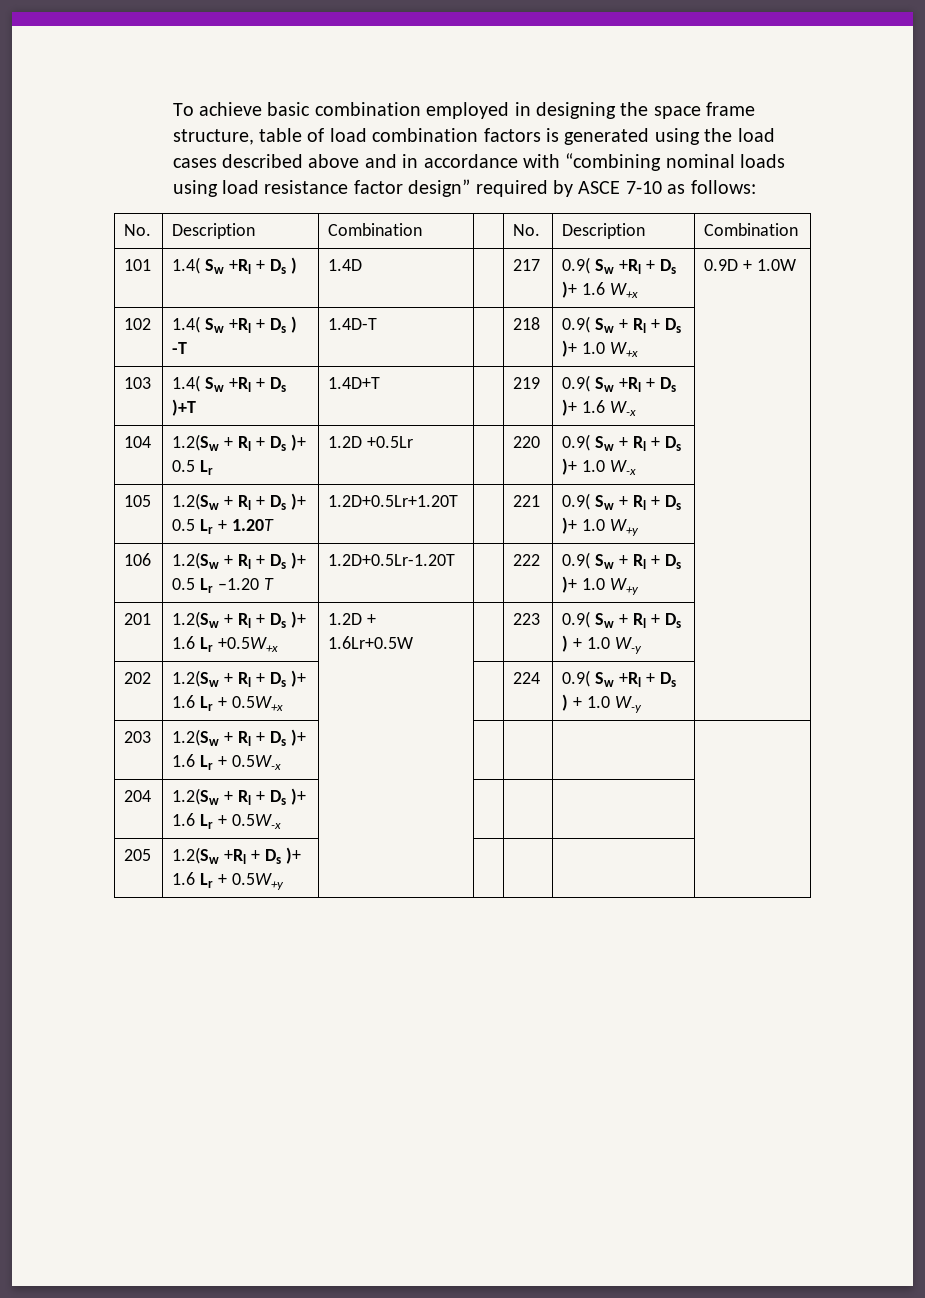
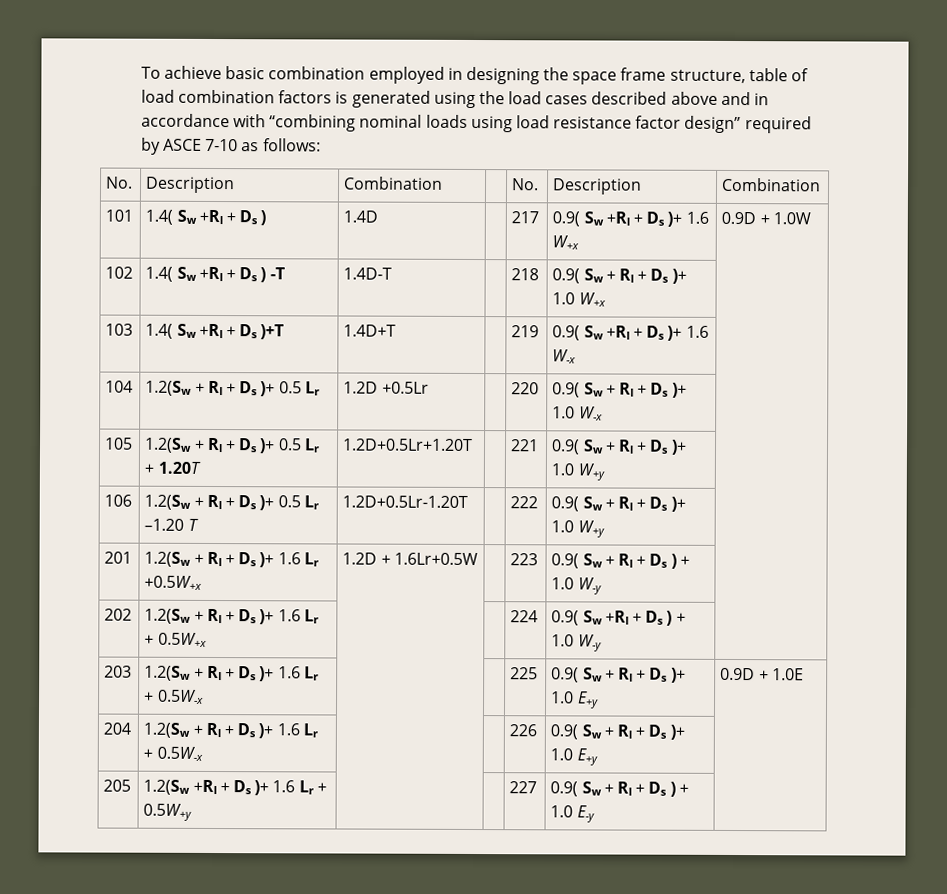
(281, 762) | | -> [510,667,539,680] [551,667,686,683] [551,691,599,709] [720,667,804,681] 225 | 0.9( Sw + Rl + Ds )+ 1.0 E+y | 0.9D + 1.0E
(281, 821) | -> [509,724,538,737] [550,724,685,740] [550,748,598,766] 226 | 0.9( Sw + Rl + Ds )+ 1.0 E+y
(284, 881) | -> [509,781,538,794] [550,781,689,797] [550,805,595,823] 227 | 0.9( Sw + Rl + Ds ) + 1.0 E-y

